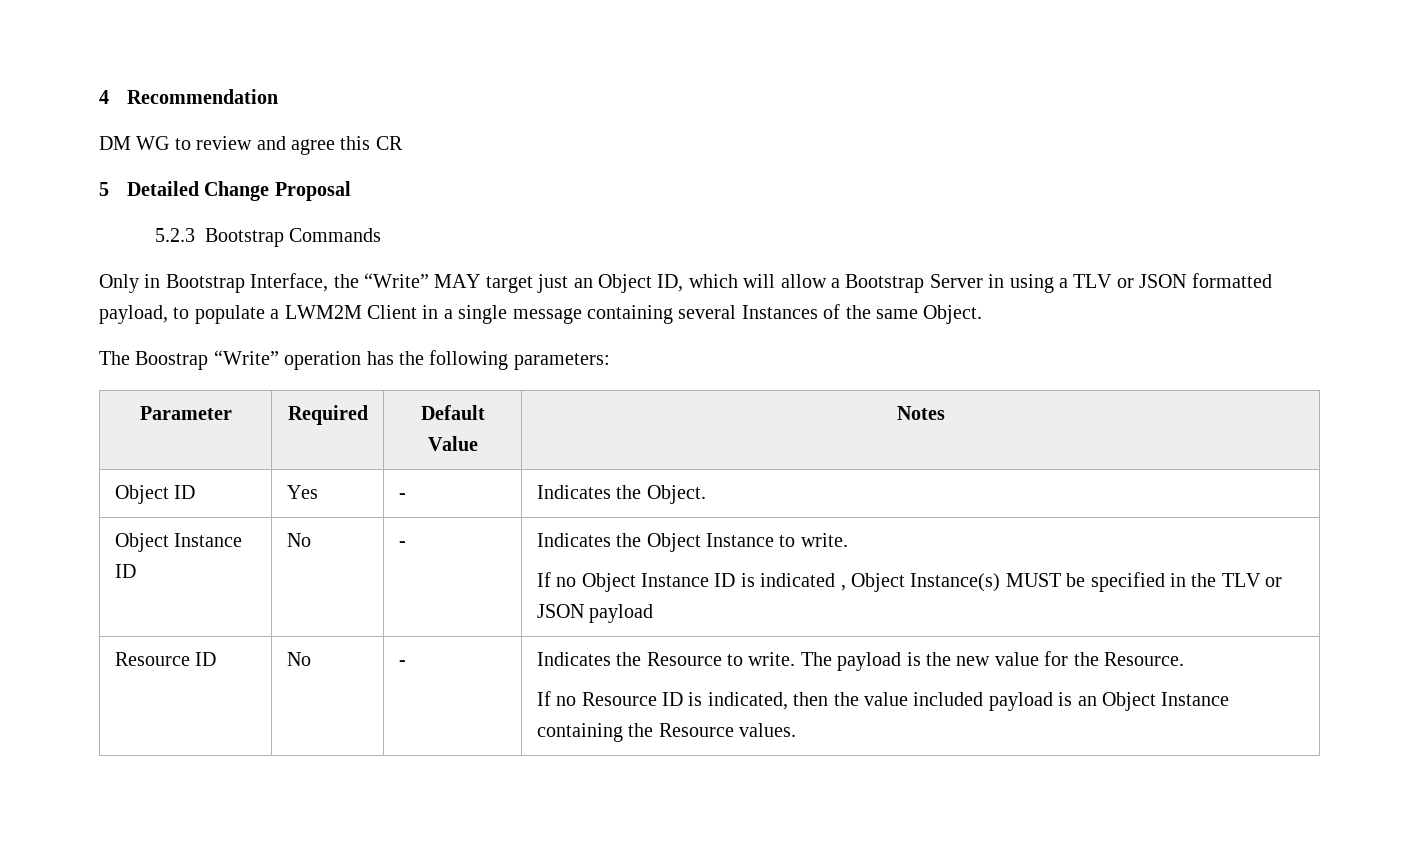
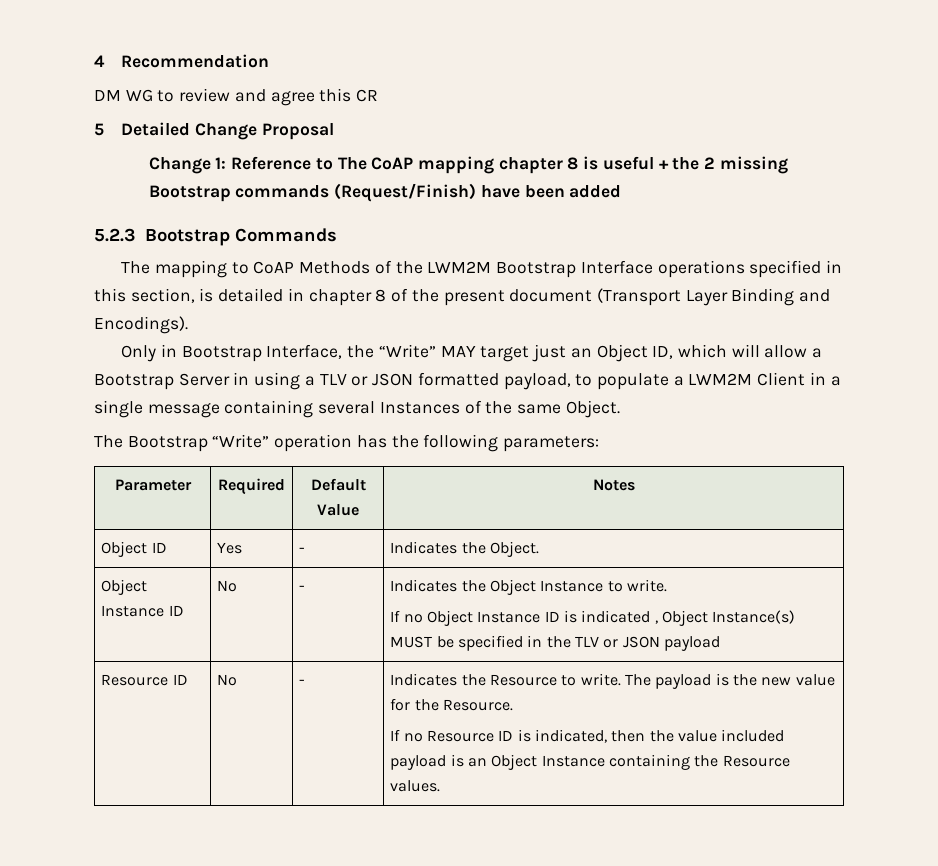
[154,228,382,247] 5.2.3 Bootstrap Commands -> [148,156,788,174] [148,183,622,202] [94,228,337,246] [121,260,842,278] [94,288,831,306] [94,316,188,334] Change 1: Reference to The CoAP mapping chapter 8 is useful + the 2 missing Bootstrap commands (Request/Finish) have been added // 5.2.3 Bootstrap Commands // The mapping to CoAP Methods of the LWM2M Bootstrap Interface operations specified in this section, is detailed in chapter 8 of the present document (Transport Layer Binding and Encodings).
[135,351,209,370] Boostrap -> [127,436,208,452] Bootstrap

